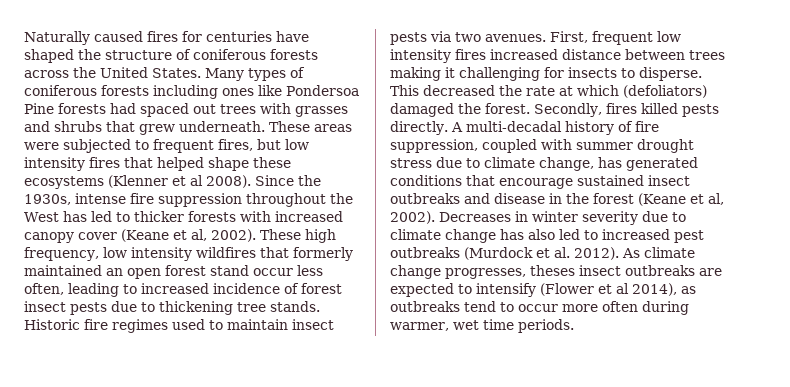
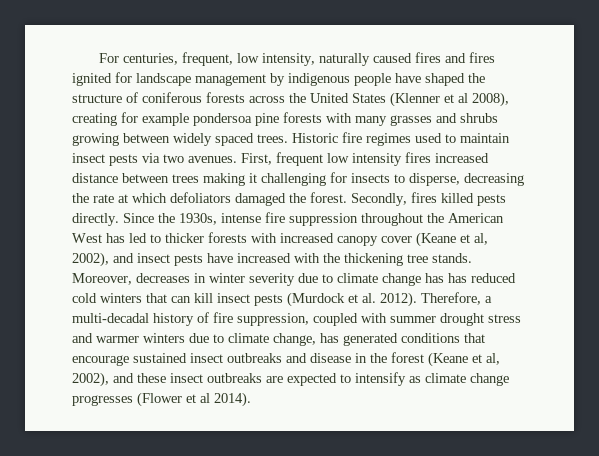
[24,31,272,45] Naturally caused fires for centuries -> [99,52,496,66] [72,72,391,86] For centuries, frequent, low intensity, naturally caused fires and fires ignited for landscape management by indigenous people
[152,67,305,81] [24,85,359,99] [24,103,348,117] [24,121,352,135] [24,139,309,153] [24,157,291,171] [24,175,321,189] [24,193,353,207] [24,211,343,222] [24,229,336,243] [24,247,353,261] [24,265,323,279] [24,283,342,297] [24,301,320,315] States. Many types of coniferous forests including ones like Pondersoa Pine forests had spaced out trees with grasses and shrubs that grew underneath. These areas were subjected to frequent fires, but low intensity fires that helped shape these ecosystems (Klenner et al 2008). Since the 1930s, intense fire suppression throughout the West has led to thicker forests with increased canopy cover (Keane et al, 2002). These high frequency, low intensity wildfires that formerly maintained an open forest stand occur less often, leading to increased incidence of forest insect pests due to thickening tree stands. -> [352,92,509,107] [72,112,498,126] [72,133,288,146] States (Klenner et al 2008), creating for example pondersoa pine forests with many grasses and shrubs growing between widely spaced trees.
[639,67,702,81] [390,85,495,96] disperse. This decreased -> [409,173,524,186] disperse, decreasing
[623,85,707,98] (defoliators) -> [170,192,231,203] defoliators
[450,122,463,132] A -> [123,212,504,226] [72,232,488,247] [72,252,472,267] [72,273,516,286] [72,292,492,307] Since the 1930s, intense fire suppression throughout the American West has led to thicker forests with increased canopy cover (Keane et al, 2002), and insect pests have increased with the thickening tree stands. Moreover, decreases in winter severity due to climate change has has reduced cold winters that can kill insect pests (Murdock et al. 2012). Therefore, a
(432, 163) none -> [72,333,185,343] and warmer winters
[390,211,686,225] [390,229,704,243] [390,247,695,260] [390,265,575,279] 2002). Decreases in winter severity due to climate change has also led to increased pest outbreaks (Murdock et al. 2012). As climate change progresses, theses -> [72,372,166,387] 2002), and these
[540,283,696,296] [390,301,689,315] [390,319,574,333] (Flower et al 2014), as outbreaks tend to occur more often during warmer, wet time periods. -> [409,373,509,386] [72,392,251,407] as climate change progresses (Flower et al 2014).

